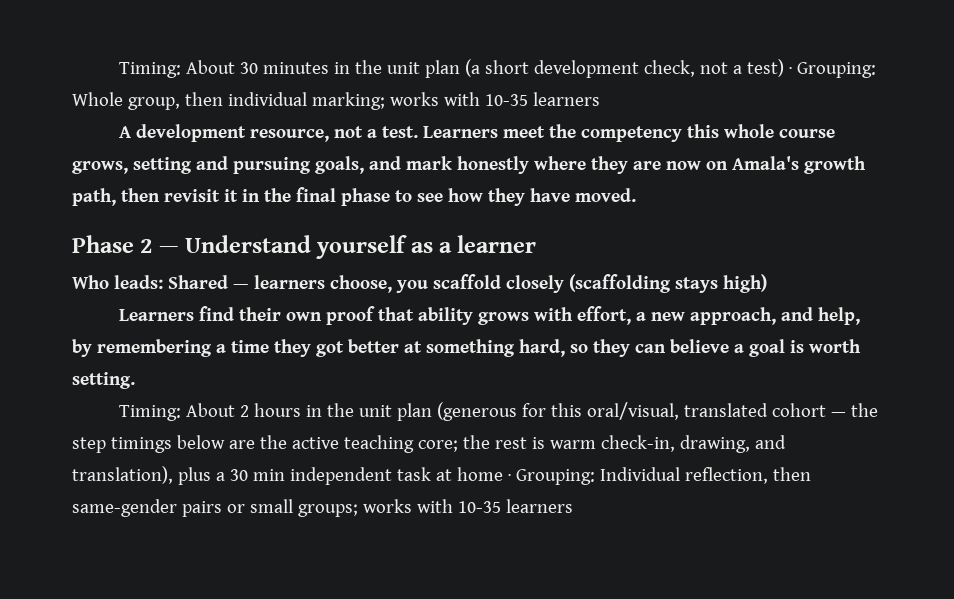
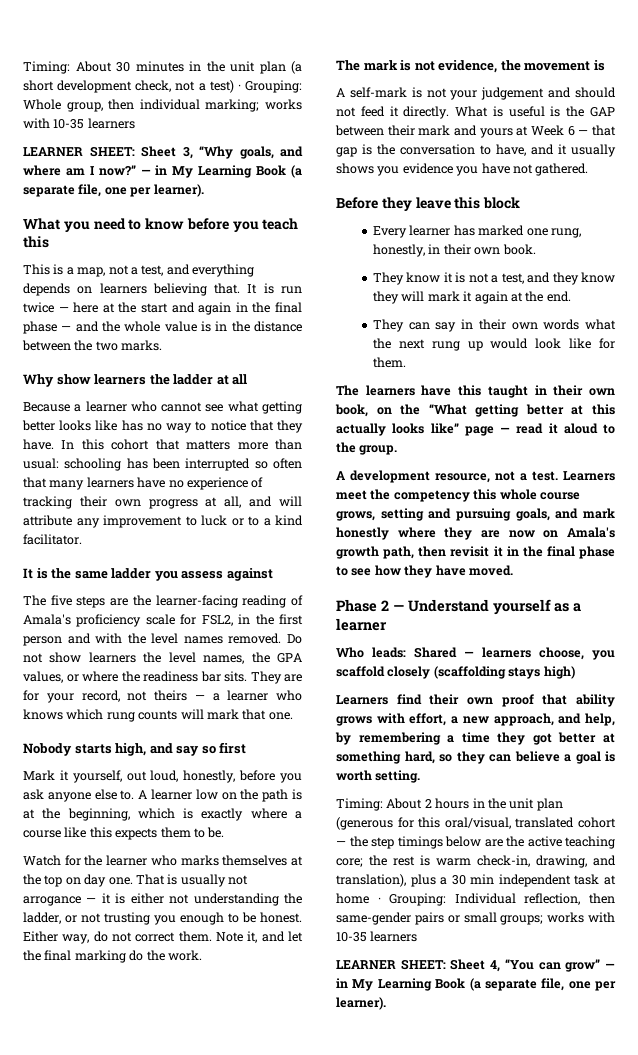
(600, 99) none -> [23,146,303,159] [23,165,302,178] [23,184,204,197] [23,218,299,232] [23,236,49,248] [23,264,254,277] [23,283,302,296] [23,302,302,315] [23,321,302,334] [22,340,163,351] [23,374,248,387] [23,401,302,414] [22,420,304,433] [23,439,302,450] [23,458,302,471] [23,477,264,490] [23,496,302,509] [23,515,303,528] [23,534,82,545] [23,568,273,581] [23,595,303,608] [23,614,303,627] [23,633,302,646] [23,652,302,664] [23,671,302,684] [23,690,302,703] [23,709,293,722] [23,742,247,756] [23,770,302,783] [23,789,303,802] [23,808,302,821] [23,827,225,840] [23,855,303,866] [23,874,248,887] [23,893,302,906] [23,912,302,925] [23,931,303,944] [23,950,202,963] [336,60,605,73] [336,87,616,100] [336,106,615,119] [335,125,616,138] [336,144,616,157] [336,163,589,176] [336,197,521,211] [373,225,581,238] [373,244,536,257] [373,272,615,285] [373,291,571,304] [373,319,616,332] [373,338,615,351] [373,357,407,368] [336,385,615,398] [335,404,615,417] [336,423,615,436] [336,442,398,455] // LEARNER SHEET: Sheet 3, “Why goals, and where am I now?” — in My Learning Book (a separate file, one per learner). // What you need to know before you teach this // This is a map, not a test, and everything depends on learners believing that. It is run twice — here at the start and again in the final phase — and the whole value is in the distance between the two marks. // Why show learners the ladder at all // Because a learner who cannot see what getting better looks like has no way to notice that they have. In this cohort that matters more than usual: schooling has been interrupted so often that many learners have no experience of tracking their own progress at all, and will attribute any improvement to luck or to a kind facilitator. // It is the same ladder you assess against // The five steps are the learner-facing reading of Amala's proficiency scale for FSL2, in the first person and with the level names removed. Do not show learners the level names, the GPA values, or where the readiness bar sits. They are for your record, not theirs — a learner who knows which rung counts will mark that one. // Nobody starts high, and say so first // Mark it yourself, out loud, honestly, before you ask anyone else to. A learner low on the path is at the beginning, which is exactly where a course like this expects them to be. // Watch for the learner who marks themselves at the top on day one. That is usually not arrogance — it is either not understanding the ladder, or not trusting you enough to be honest. Either way, do not correct them. Note it, and let the final marking do the work. // The mark is not evidence, the movement is // A self-mark is not your judgement and should not feed it directly. What is useful is the GAP between their mark and yours at Week 6 — that gap is the conversation to have, and it usually shows you evidence you have not gathered. // Before they leave this block // Every learner has marked one rung, honestly, in their own book. // They know it is not a test, and they know they will mark it again at the end. // They can say in their own words what the next rung up would look like for them. // The learners have this taught in their own book, on the “What getting better at this actually looks like” page — read it aloud to the group.
(573, 506) none -> [336,959,615,972] [336,978,616,991] [336,997,386,1010] // LEARNER SHEET: Sheet 4, “You can grow” — in My Learning Book (a separate file, one per learner).

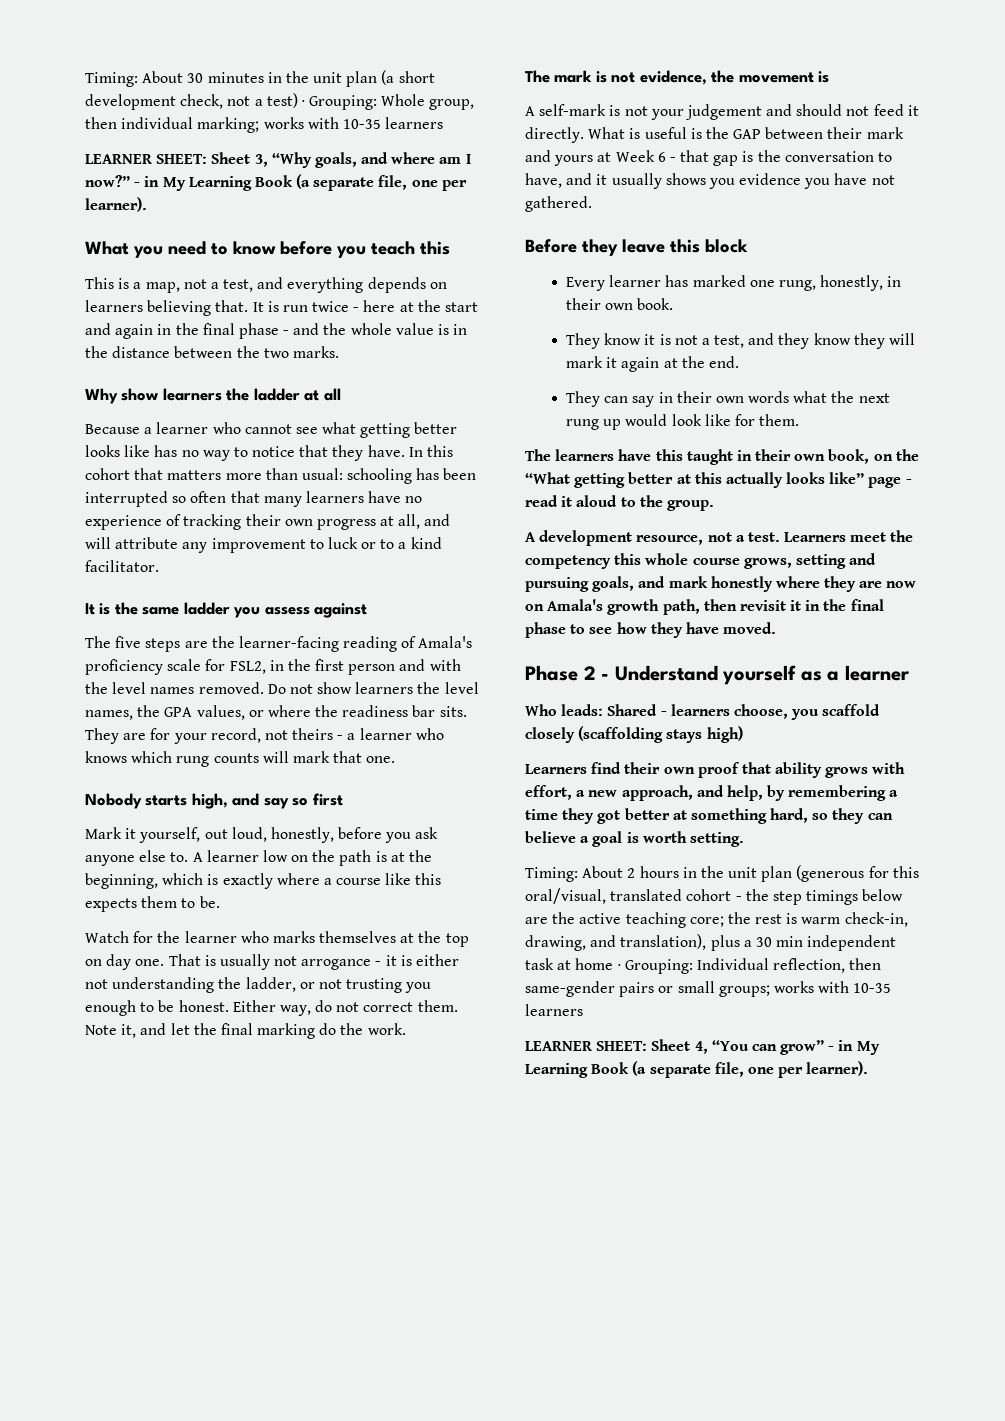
[140,169,151,175] — -> [134,182,141,187] -
[58,307,69,312] — -> [353,307,360,312] -
[61,326,72,331] — -> [283,330,290,335] -
[194,695,205,700] — -> [337,735,344,740] -
[86,898,97,903] — -> [375,961,382,966] -
[578,130,589,135] — -> [669,157,676,162] -
[500,427,510,433] — -> [905,479,912,484] -
[393,605,404,611] — -> [601,674,610,680] -
[464,651,474,657] — -> [660,711,667,716] -
[336,841,346,846] — -> [735,896,742,901] -
[605,963,615,969] — -> [828,1046,835,1051] -

